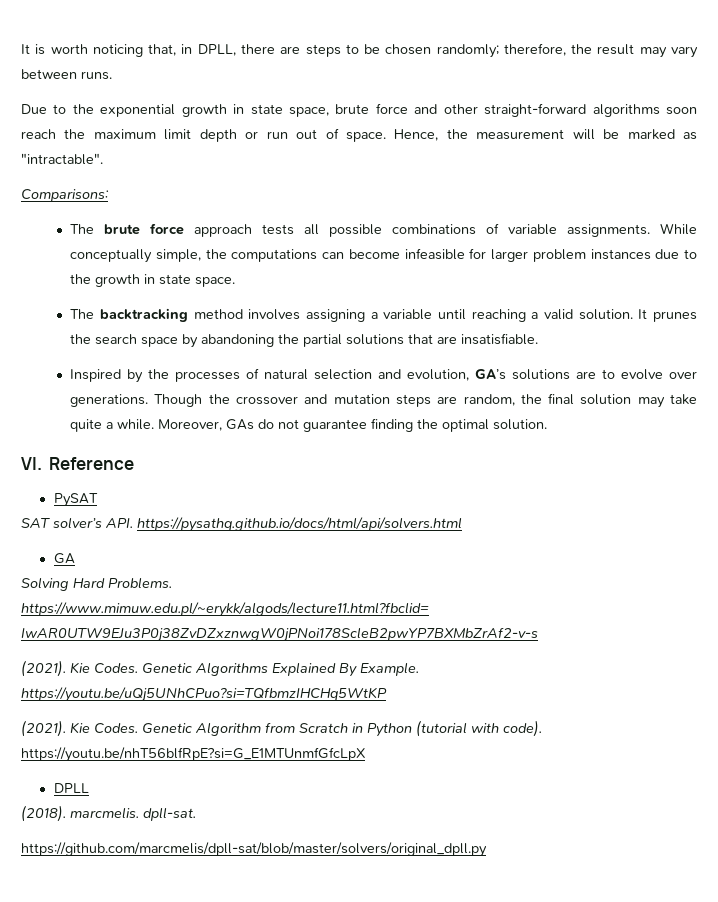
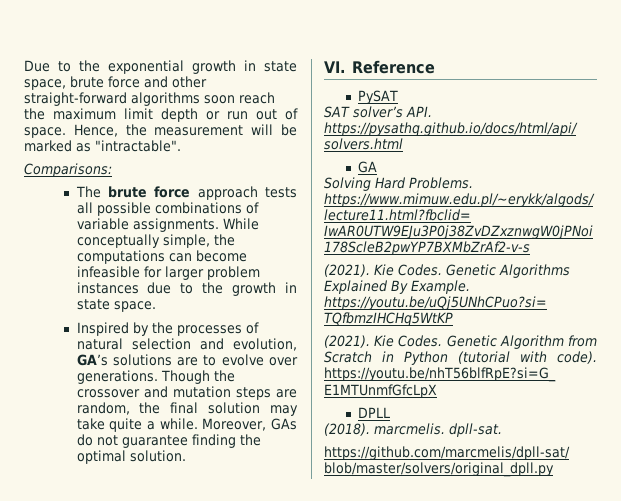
[21,43,699,58] [21,69,112,80] It is worth noticing that, in DPLL, there are steps to be chosen randomly; therefore, the result may vary between runs. // -> (24, 66) none
[70,308,698,322] [70,333,539,348] // The backtracking method involves assigning a variable until reaching a valid solution. It prunes the search space by abandoning the partial solutions that are insatisfiable. -> (156, 306) none

